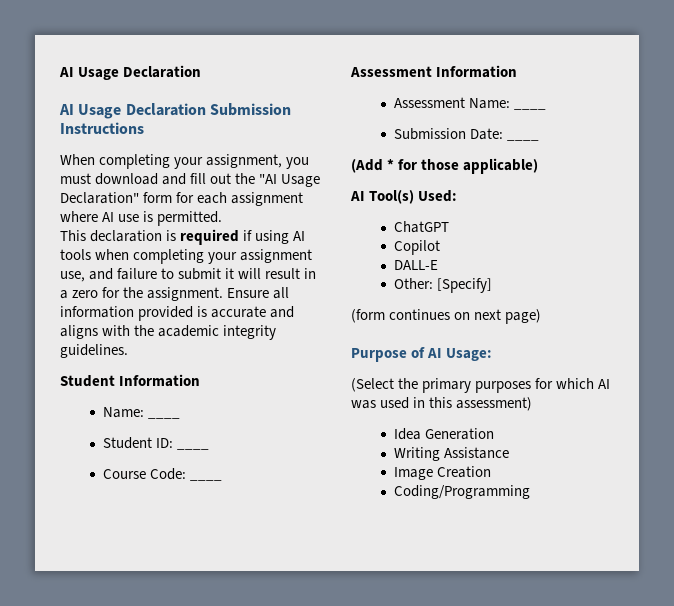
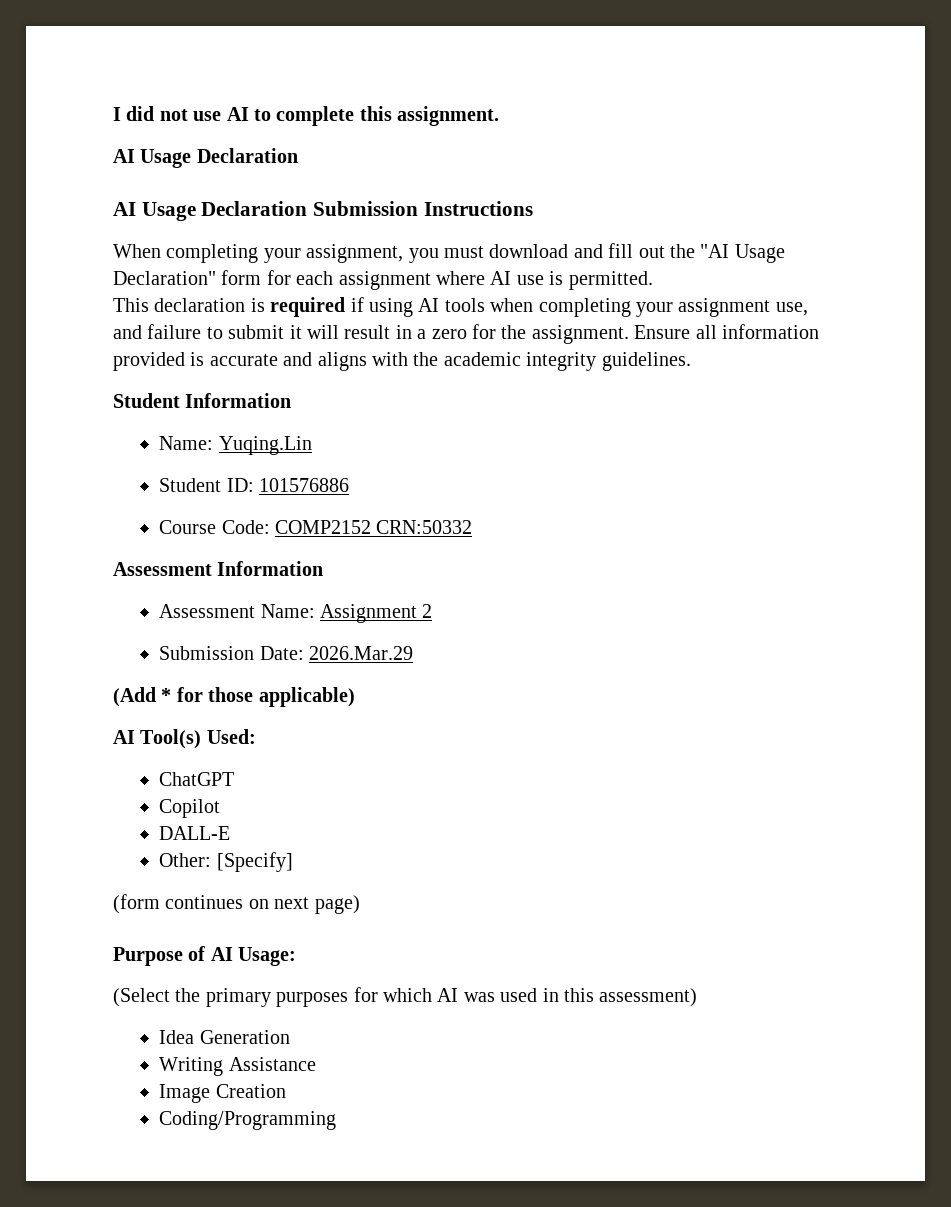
(59, 72) none -> [113,106,500,126] I did not use AI to complete this assignment. //
[148,417,181,419] ____ -> [218,436,312,455] Yuqing.Lin
[177,448,210,450] ____ -> [258,478,349,492] 101576886
[190,479,223,481] ____ -> [274,520,473,534] COMP2152 CRN:50332
[514,108,547,110] ____ -> [319,604,433,623] Assignment 2
[507,139,540,141] ____ -> [308,646,413,660] 2026.Mar.29

